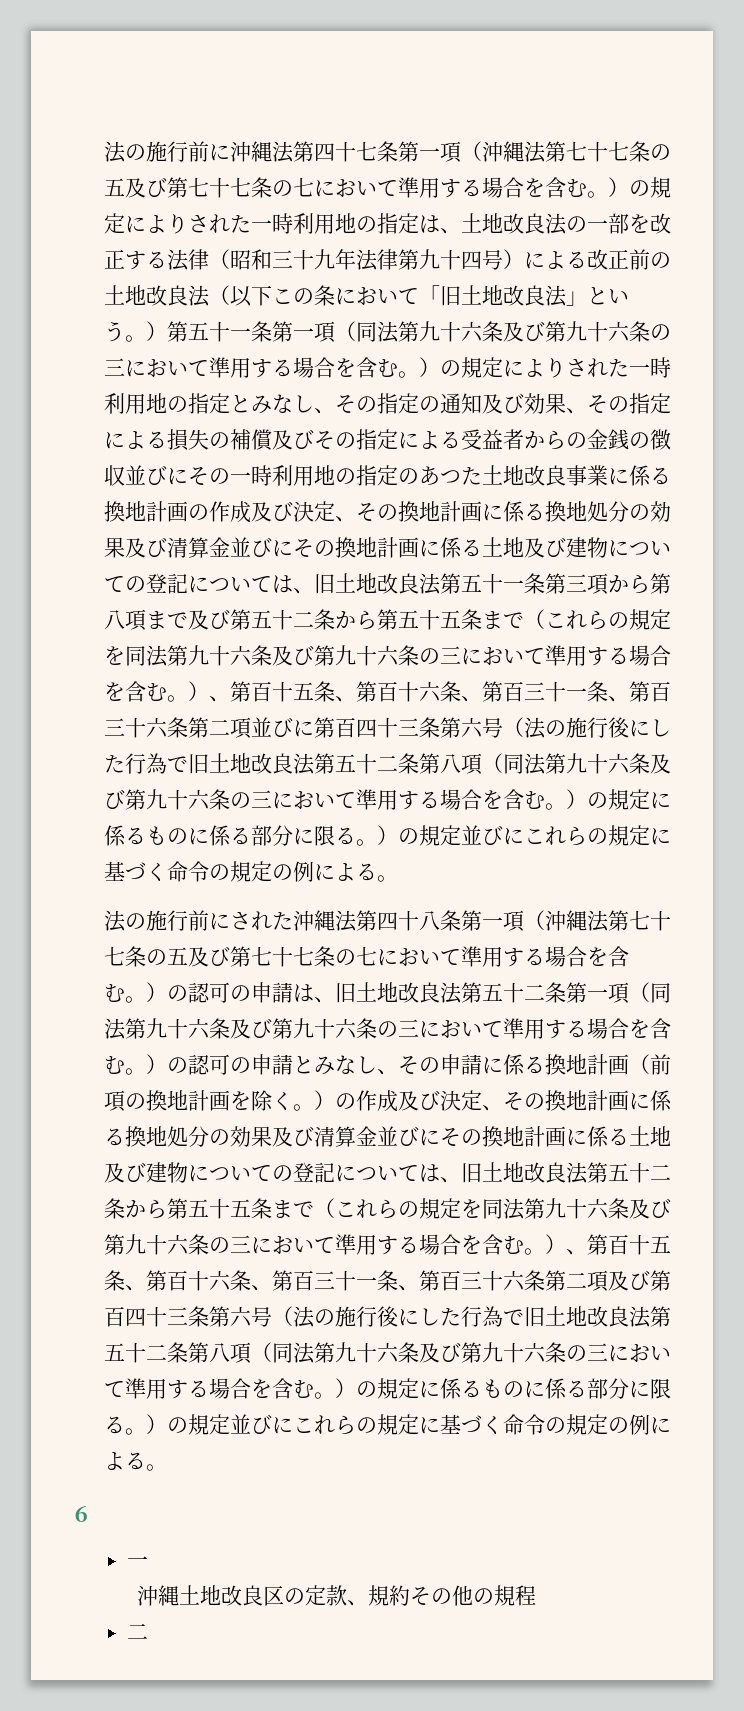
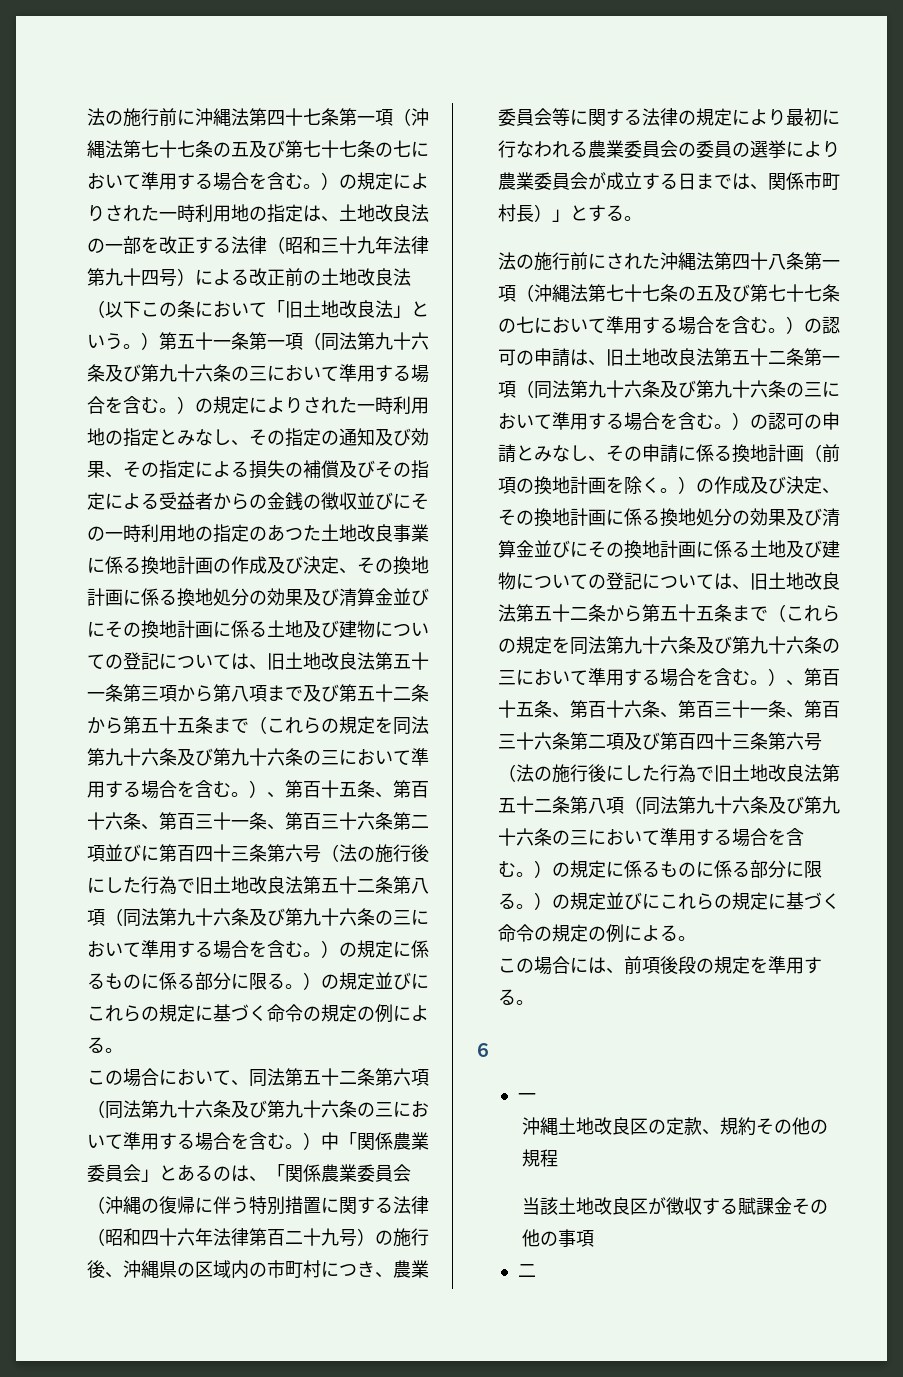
(398, 878) none -> [86,1068,429,1087] [86,1100,429,1119] [86,1132,429,1151] [86,1164,411,1182] [86,1196,429,1215] [86,1228,429,1247] [86,1260,429,1279] [497,108,840,126] [497,140,840,158] [497,172,840,190] [497,204,642,222] // この場合において、同法第五十二条第六項（同法第九十六条及び第九十六条の三において準用する場合を含む。）中「関係農業委員会」とあるのは、「関係農業委員会（沖縄の復帰に伴う特別措置に関する法律（昭和四十六年法律第百二十九号）の施行後、沖縄県の区域内の市町村につき、農業委員会等に関する法律の規定により最初に行なわれる農業委員会の委員の選挙により農業委員会が成立する日までは、関係市町村長）」とする。
(167, 1467) none -> [497,956,822,975] [497,989,534,1005] // この場合には、前項後段の規定を準用する。
(536, 1595) none -> [521,1197,828,1215] [521,1229,594,1247] // 当該土地改良区が徴収する賦課金その他の事項

